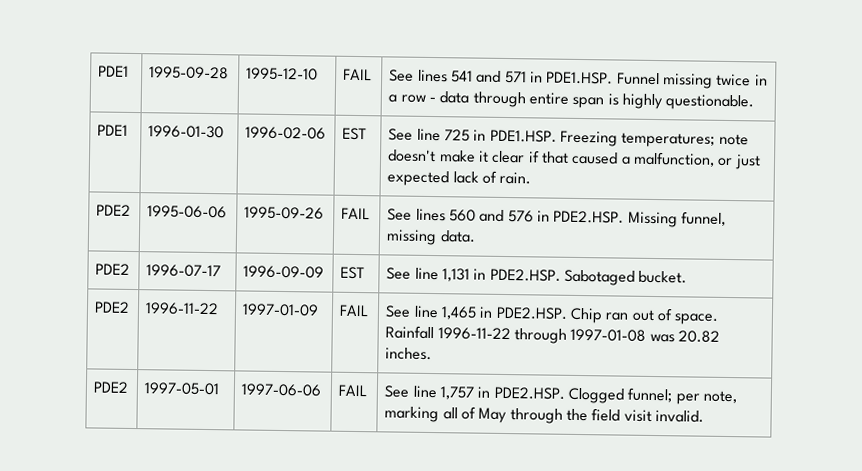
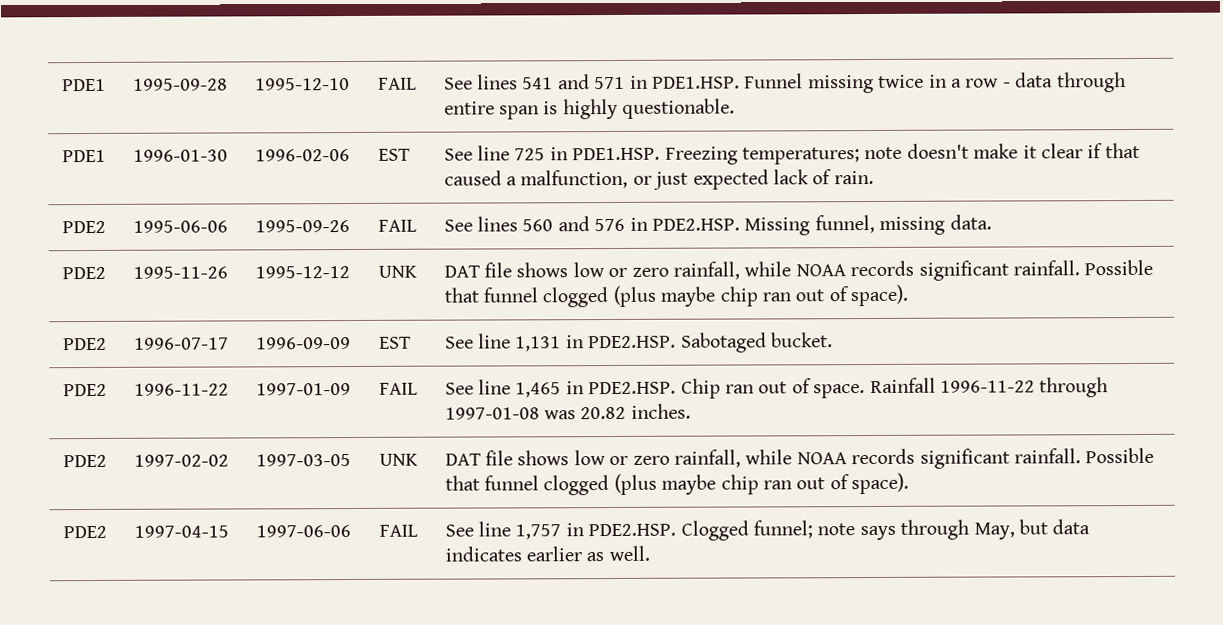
(476, 236) none -> [61,266,106,280] [132,266,228,279] [254,266,350,279] [377,265,417,278] [443,259,1154,281] [443,284,909,308] // PDE2 | 1995-11-26 | 1995-12-12 | UNK | DAT file shows low or zero rainfall, while NOAA records significant rainfall. Possible that funnel clogged (plus maybe chip ran out of space).
[144,382,220,396] 1997-05-01 -> [133,454,229,467] [255,454,351,467] [378,453,418,466] [444,447,1155,469] [444,472,910,496] [62,525,107,539] [133,525,229,538] 1997-02-02 | 1997-03-05 | UNK | DAT file shows low or zero rainfall, while NOAA records significant rainfall. Possible that funnel clogged (plus maybe chip ran out of space). // PDE2 | 1997-04-15
[675,390,737,405] [384,406,704,424] per note, marking all of May through the field visit invalid. -> [817,519,1091,541] [444,545,650,562] note says through May, but data indicates earlier as well.

